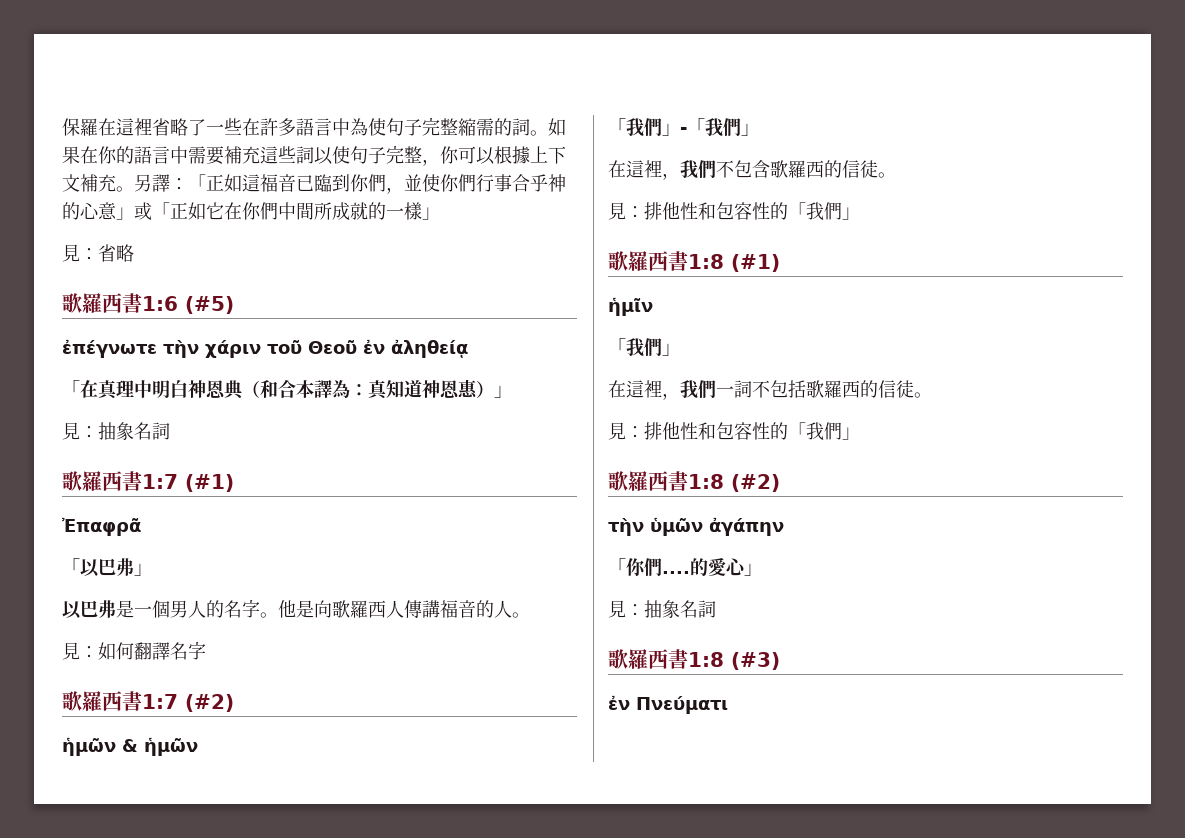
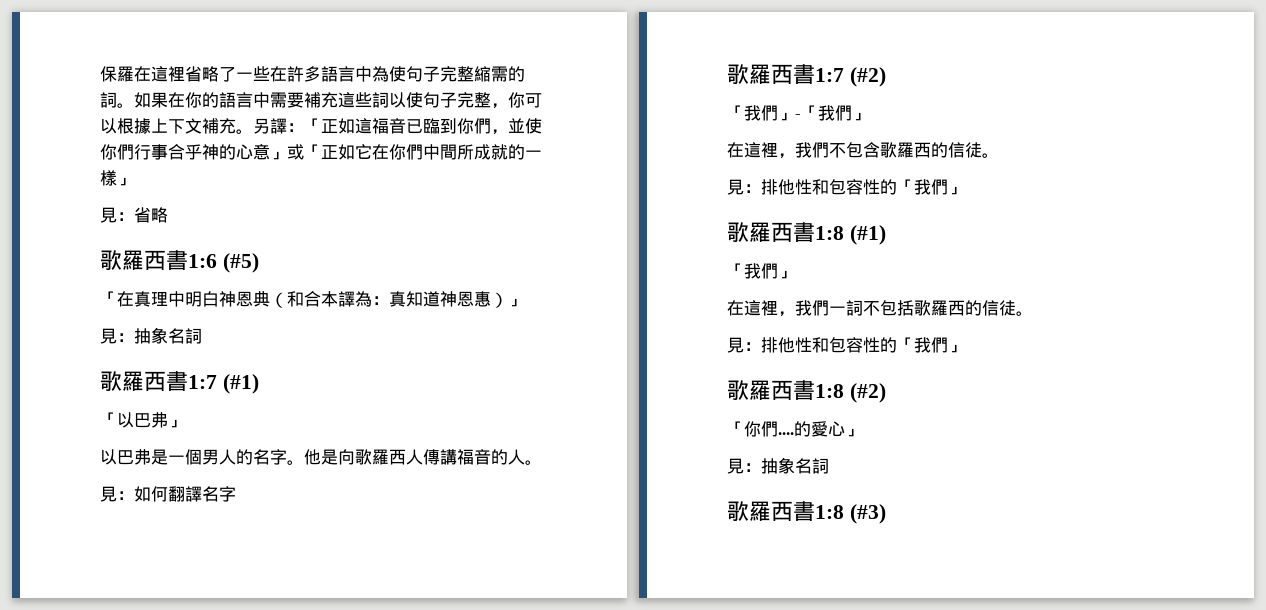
[62,339,468,358] // ἐπέγνωτε τὴν χάριν τοῦ Θεοῦ ἐν ἀληθείᾳ -> (259, 263) none
[62,517,141,536] // Ἐπαφρᾶ -> (259, 384) none
[62,737,198,756] // ἡμῶν & ἡμῶν -> (886, 77) none
[608,297,653,316] // ἡμῖν -> (886, 235) none
[608,517,784,536] // τὴν ὑμῶν ἀγάπην -> (886, 393) none
[608,695,728,714] // ἐν Πνεύματι -> (886, 514) none

